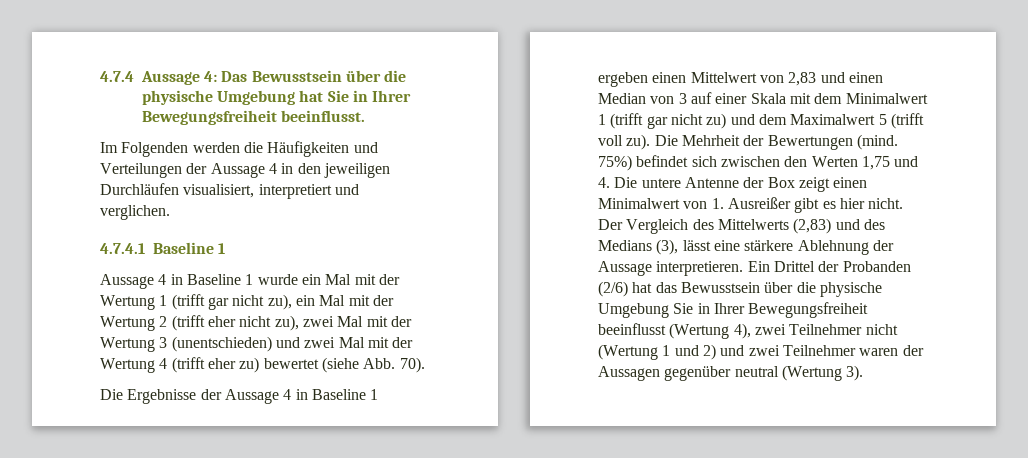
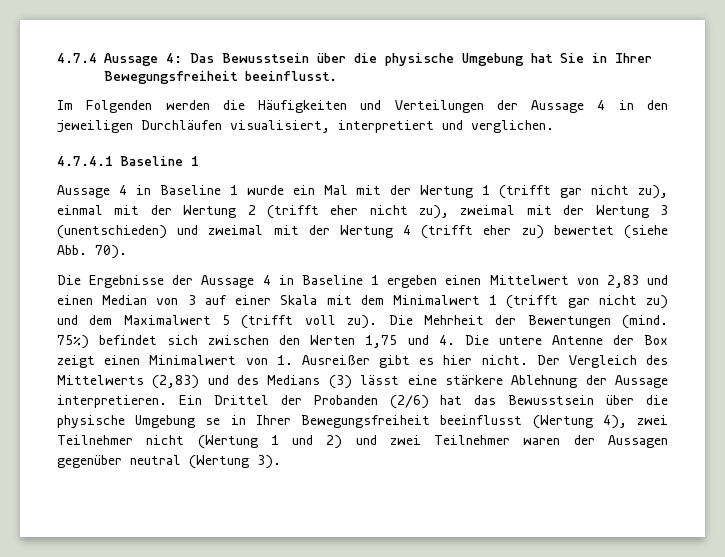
[295,295,346,306] ein Mal -> [57,205,103,215] einmal
[302,316,364,327] zwei Mal -> [460,205,516,215] zweimal
[304,337,365,348] zwei Mal -> [208,225,264,235] zweimal
[656,239,679,255] (3), -> [328,375,352,389] (3)
[673,303,694,314] Sie -> [205,418,221,425] se

